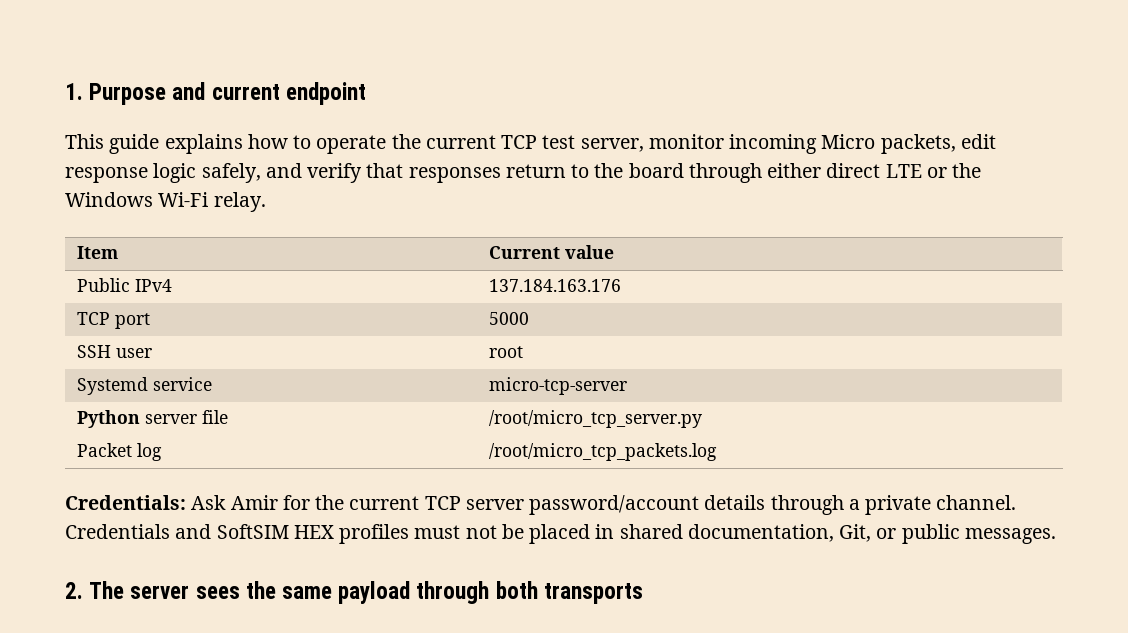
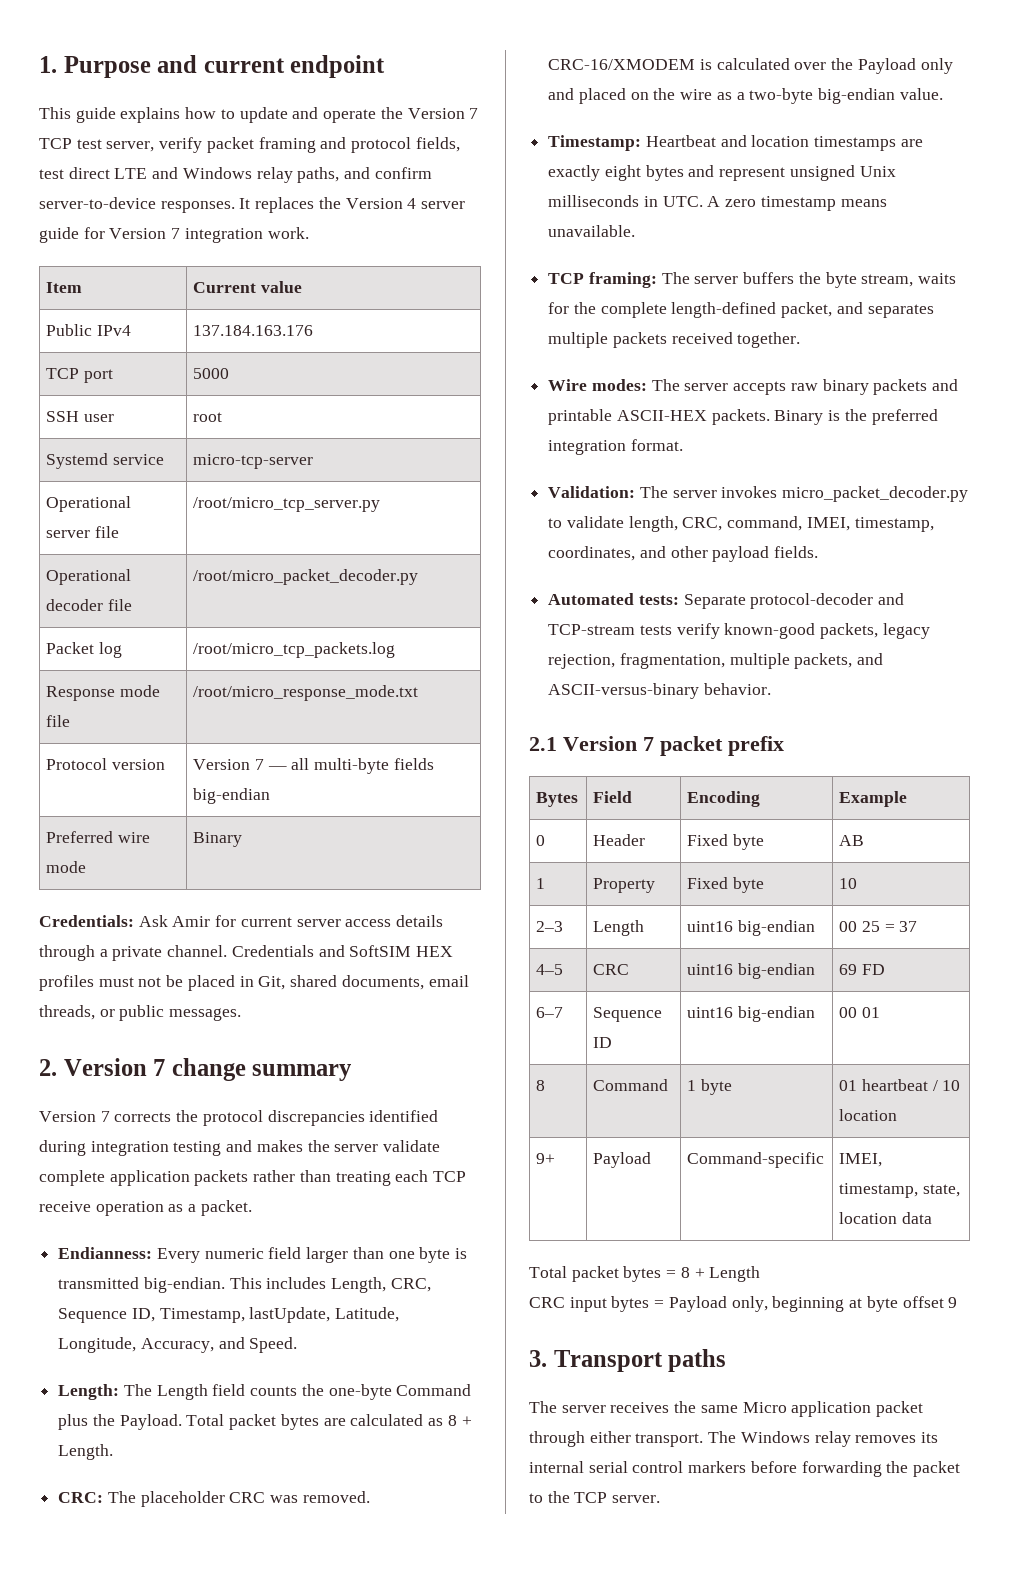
[316,134,996,154] [65,163,982,183] [65,192,266,212] operate the current TCP test server, monitor incoming Micro packets, edit response logic safely, and verify that responses return to the board through either direct LTE or the Windows Wi-Fi relay. -> [239,107,479,123] [39,137,460,153] [39,167,432,183] [39,197,466,213] [39,227,309,243] update and operate the Version 7 TCP test server, verify packet framing and protocol fields, test direct LTE and Windows relay paths, and confirm server-to-device responses. It replaces the Version 4 server guide for Version 7 integration work.
[76,410,140,428] Python -> [46,496,132,512] Operational
(702, 419) none -> [46,569,132,585] [46,599,132,611] [193,569,419,585] // Operational decoder file | /root/micro_packet_decoder.py
(717, 452) none -> [46,685,160,701] [46,715,71,727] [193,685,419,701] [46,758,165,770] [193,758,434,774] [193,788,271,804] [46,831,150,843] [46,861,87,873] [193,832,243,847] // Response mode file | /root/micro_response_mode.txt // Protocol version | Version 7 — all multi-byte fields big-endian // Preferred wire mode | Binary
[315,495,700,515] the current TCP server password/account -> [240,917,392,927] current server access
[619,524,872,542] shared documentation, Git, -> [258,975,469,990] [39,1005,95,1020] Git, shared documents, email threads,
[89,581,643,604] The server sees the same payload through both transports -> [63,1058,353,1081] [39,1110,439,1126] [39,1140,441,1156] [39,1170,467,1186] [39,1200,252,1216] [58,1247,468,1263] [58,1277,431,1293] [58,1307,400,1323] [58,1337,298,1353] [58,1384,472,1400] [58,1414,472,1430] [58,1444,114,1460] [58,1491,370,1507] [548,58,953,74] [548,88,943,104] [548,135,923,151] [548,165,896,181] [548,195,887,211] [548,225,636,237] [548,272,957,288] [548,302,934,318] [548,332,801,348] [548,379,959,395] [548,409,938,425] [548,439,683,455] [548,486,969,502] [548,516,934,532] [548,546,819,562] [548,593,905,609] [548,623,930,639] [548,653,884,669] [548,683,771,699] [529,736,784,756] [536,792,579,807] [593,791,633,803] [687,791,761,807] [839,791,908,807] [536,835,546,846] [593,834,646,846] [687,834,764,850] [839,835,865,846] [536,878,546,889] [593,878,656,893] [687,877,764,893] [839,878,858,889] [536,921,564,932] [593,920,645,936] [687,920,815,936] [839,921,918,932] [536,964,564,975] [593,964,630,975] [687,963,815,979] [839,964,885,975] [536,1007,564,1018] [593,1007,663,1022] [593,1037,613,1048] [687,1006,815,1022] [839,1007,880,1018] [536,1080,546,1091] [593,1079,669,1091] [687,1079,732,1095] [839,1079,961,1091] [839,1109,898,1121] [536,1153,556,1164] [593,1152,652,1168] [687,1152,825,1168] [839,1153,883,1167] [839,1183,960,1198] [839,1212,932,1224] [529,1266,761,1282] [529,1296,958,1312] [529,1349,727,1372] [529,1401,924,1417] [529,1431,939,1447] [529,1461,961,1477] [529,1491,661,1503] Version 7 change summary // Version 7 corrects the protocol discrepancies identified during integration testing and makes the server validate complete application packets rather than treating each TCP receive operation as a packet. // Endianness: Every numeric field larger than one byte is transmitted big-endian. This includes Length, CRC, Sequence ID, Timestamp, lastUpdate, Latitude, Longitude, Accuracy, and Speed. // Length: The Length field counts the one-byte Command plus the Payload. Total packet bytes are calculated as 8 + Length. // CRC: The placeholder CRC was removed. CRC-16/XMODEM is calculated over the Payload only and placed on the wire as a two-byte big-endian value. // Timestamp: Heartbeat and location timestamps are exactly eight bytes and represent unsigned Unix milliseconds in UTC. A zero timestamp means unavailable. // TCP framing: The server buffers the byte stream, waits for the complete length-defined packet, and separates multiple packets received together. // Wire modes: The server accepts raw binary packets and printable ASCII-HEX packets. Binary is the preferred integration format. // Validation: The server invokes micro_packet_decoder.py to validate length, CRC, command, IMEI, timestamp, coordinates, and other payload fields. // Automated tests: Separate protocol-decoder and TCP-stream tests verify known-good packets, legacy rejection, fragmentation, multiple packets, and ASCII-versus-binary behavior. // 2.1 Version 7 packet prefix // Bytes | Field | Encoding | Example // 0 | Header | Fixed byte | AB // 1 | Property | Fixed byte | 10 // 2–3 | Length | uint16 big-endian | 00 25 = 37 // 4–5 | CRC | uint16 big-endian | 69 FD // 6–7 | Sequence ID | uint16 big-endian | 00 01 // 8 | Command | 1 byte | 01 heartbeat / 10 location // 9+ | Payload | Command-specific | IMEI, timestamp, state, location data // Total packet bytes = 8 + Length // CRC input bytes = Payload only, beginning at byte offset 9 // 3. Transport paths // The server receives the same Micro application packet through either transport. The Windows relay removes its internal serial control markers before forwarding the packet to the TCP server.

